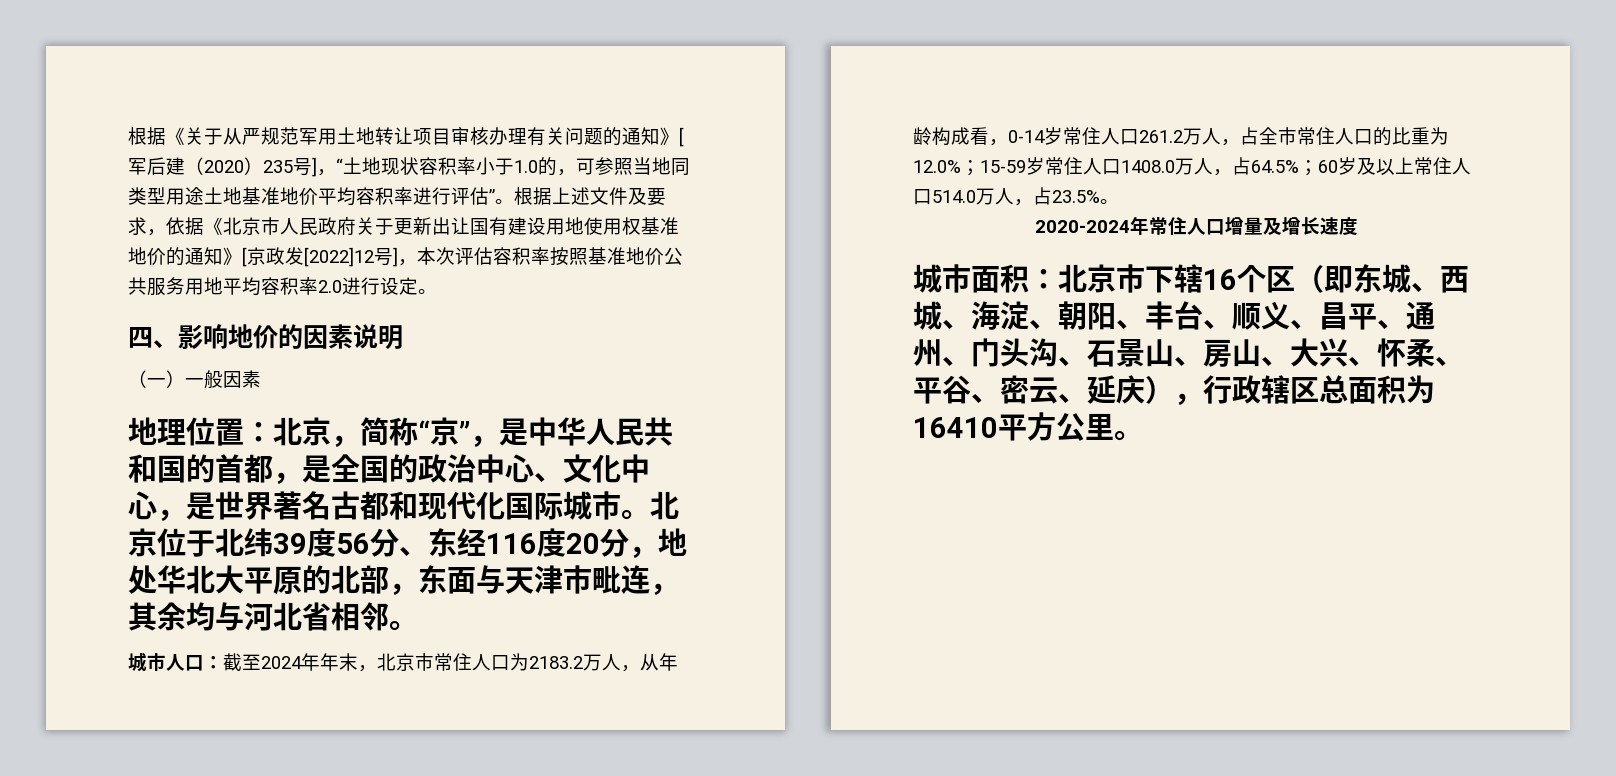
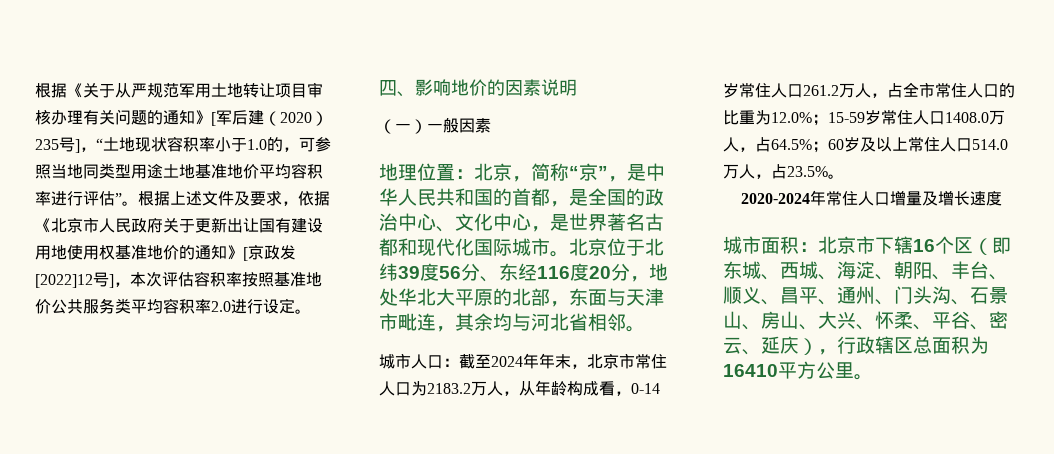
[185,277,223,295] 用地 -> [115,298,131,314] 类

